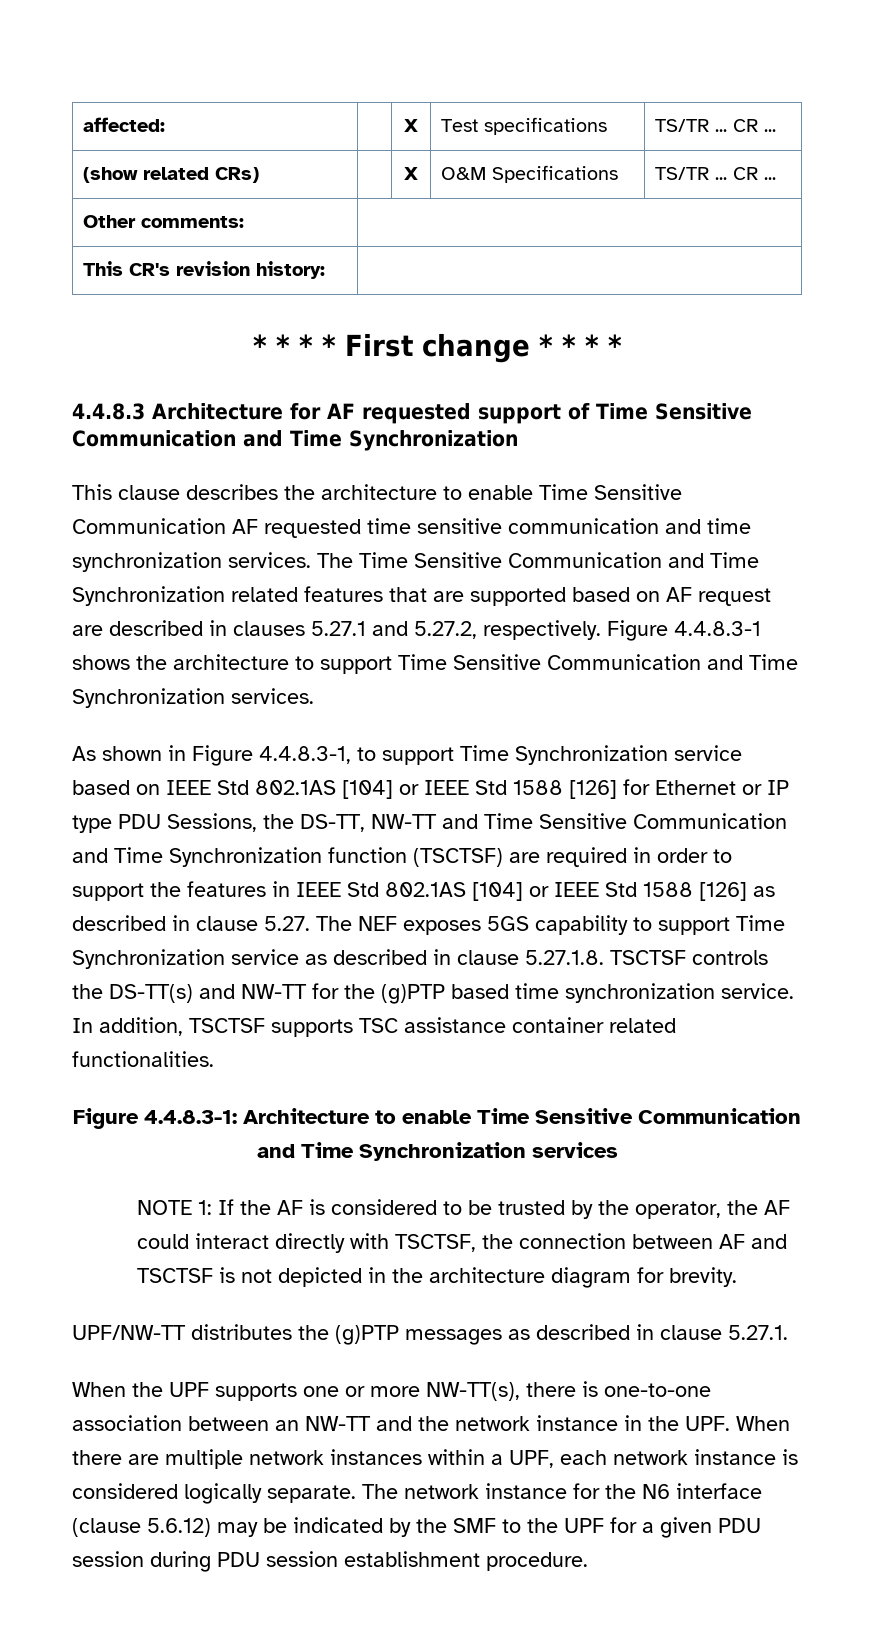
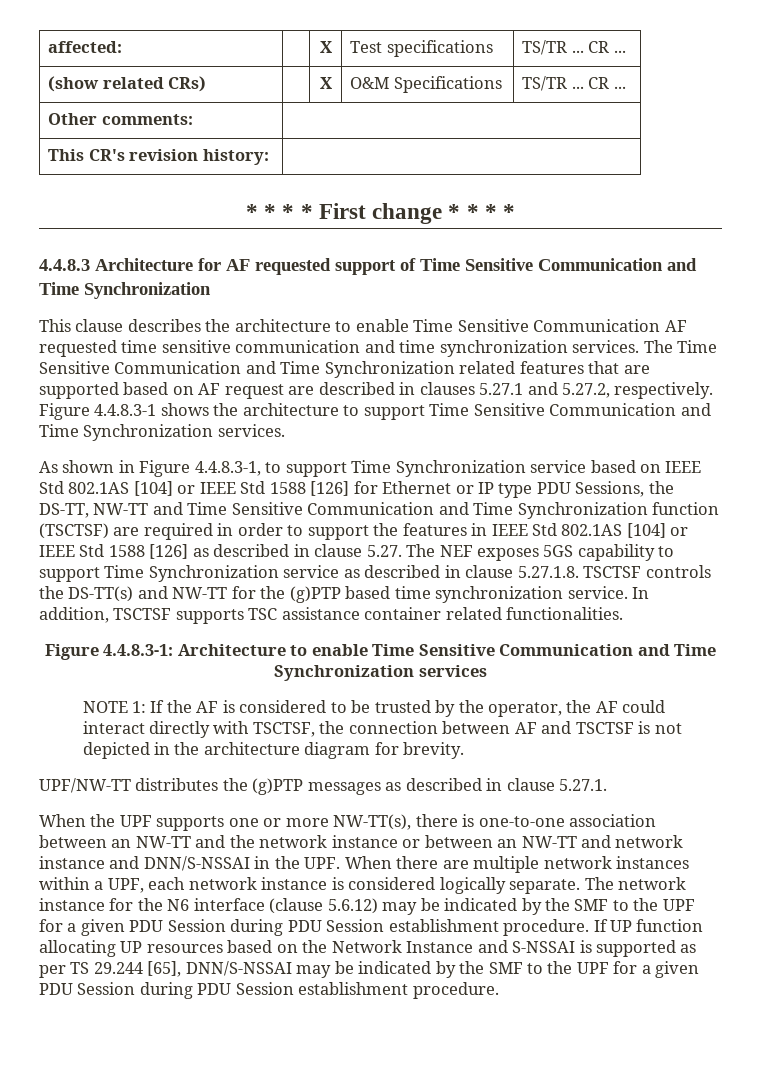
(618, 1423) none -> [402,835,684,848] [39,856,250,871] or between an NW-TT and network instance and DNN/S-NSSAI
[72,1551,588,1572] session during PDU session establishment procedure. -> [167,919,704,936] [39,940,697,957] [39,961,700,978] [39,982,499,999] Session during PDU Session establishment procedure. If UP function allocating UP resources based on the Network Instance and S-NSSAI is supported as per TS 29.244 [65], DNN/S-NSSAI may be indicated by the SMF to the UPF for a given PDU Session during PDU Session establishment procedure.

